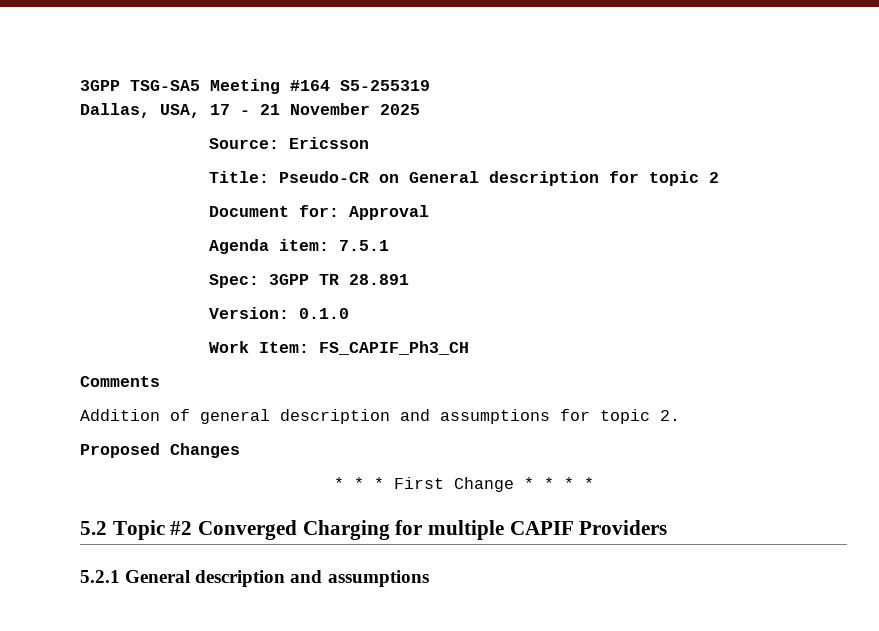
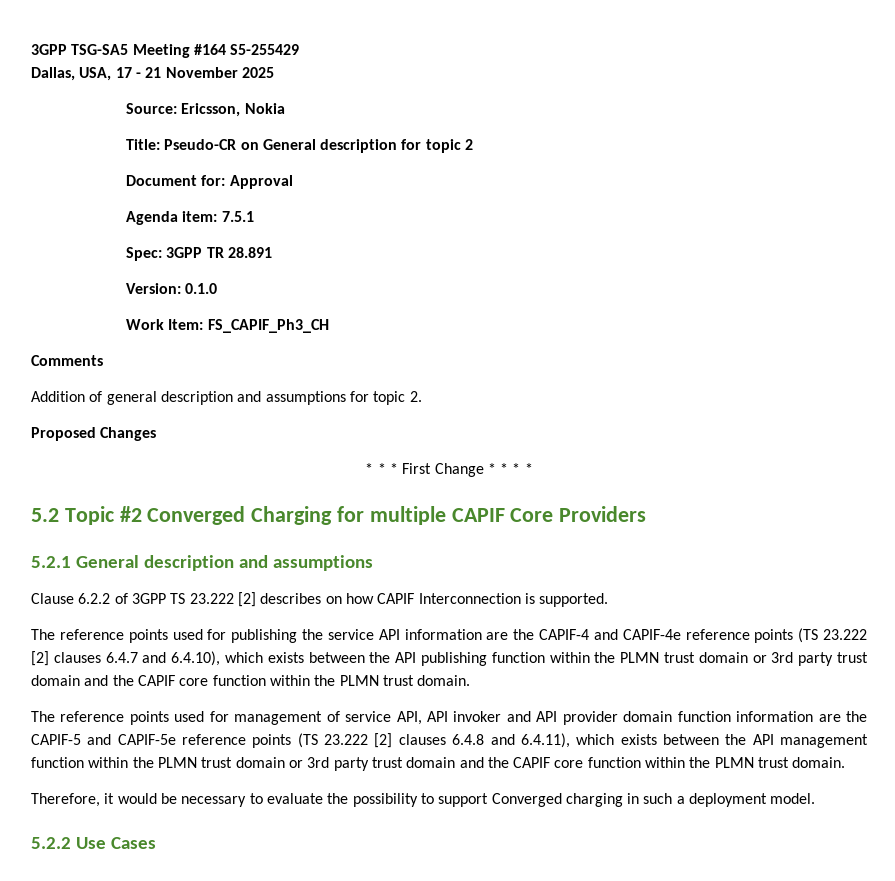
[340,80,430,91] S5-255319 -> [230,44,300,55] S5-255429
[289,137,370,149] Ericsson -> [181,103,285,117] Ericsson, Nokia
(574, 528) none -> [510,508,554,522] Core
(429, 578) none -> [31,592,609,607] [31,628,868,643] [31,651,868,666] [31,675,471,686] [31,711,868,725] [31,733,869,748] [31,757,846,771] [31,793,816,807] [31,837,156,849] // Clause 6.2.2 of 3GPP TS 23.222 [2] describes on how CAPIF Interconnection is supported. // The reference points used for publishing the service API information are the CAPIF-4 and CAPIF-4e reference points (TS 23.222 [2] clauses 6.4.7 and 6.4.10), which exists between the API publishing function within the PLMN trust domain or 3rd party trust domain and the CAPIF core function within the PLMN trust domain. // The reference points used for management of service API, API invoker and API provider domain function information are the CAPIF-5 and CAPIF-5e reference points (TS 23.222 [2] clauses 6.4.8 and 6.4.11), which exists between the API management function within the PLMN trust domain or 3rd party trust domain and the CAPIF core function within the PLMN trust domain. // Therefore, it would be necessary to evaluate the possibility to support Converged charging in such a deployment model. // 5.2.2 Use Cases

